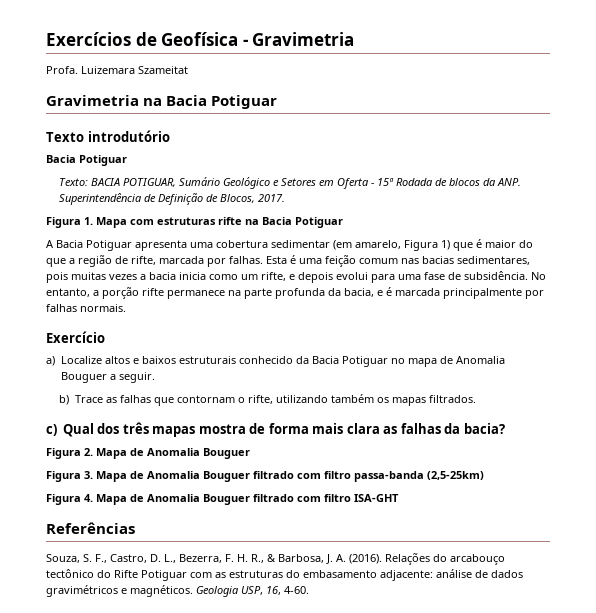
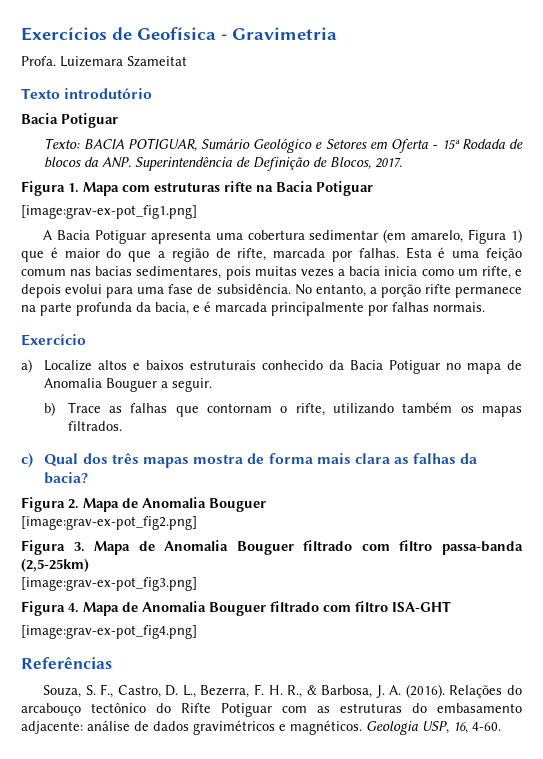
[46,95,278,109] // Gravimetria na Bacia Potiguar -> (187, 61) none
(343, 222) none -> [21,205,197,219] // [image:grav-ex-pot_fig1.png]
(250, 453) none -> [21,516,197,530] // [image:grav-ex-pot_fig2.png]
(484, 475) none -> [21,577,197,591] // [image:grav-ex-pot_fig3.png]
(399, 498) none -> [21,625,197,639] // [image:grav-ex-pot_fig4.png]

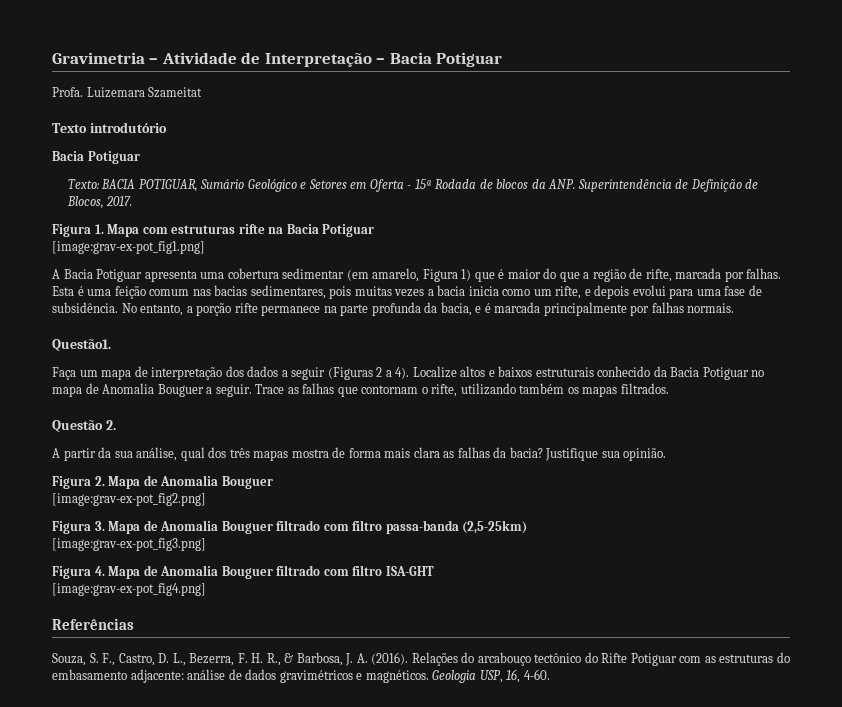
[21,27,337,41] Exercícios de Geofísica - Gravimetria -> [52,52,503,67] Gravimetria – Atividade de Interpretação – Bacia Potiguar
[21,334,86,346] [21,359,32,373] Exercício // a) -> [52,339,111,351] [52,366,410,380] Questão1. // Faça um mapa de interpretação dos dados a seguir (Figuras 2 a 4).
[44,402,56,416] // b) -> (252, 390) none
[21,453,79,468] c) Qual -> [52,420,116,432] [52,447,205,461] Questão 2. // A partir da sua análise, qual
(89, 478) none -> [545,448,667,461] Justifique sua opinião.

